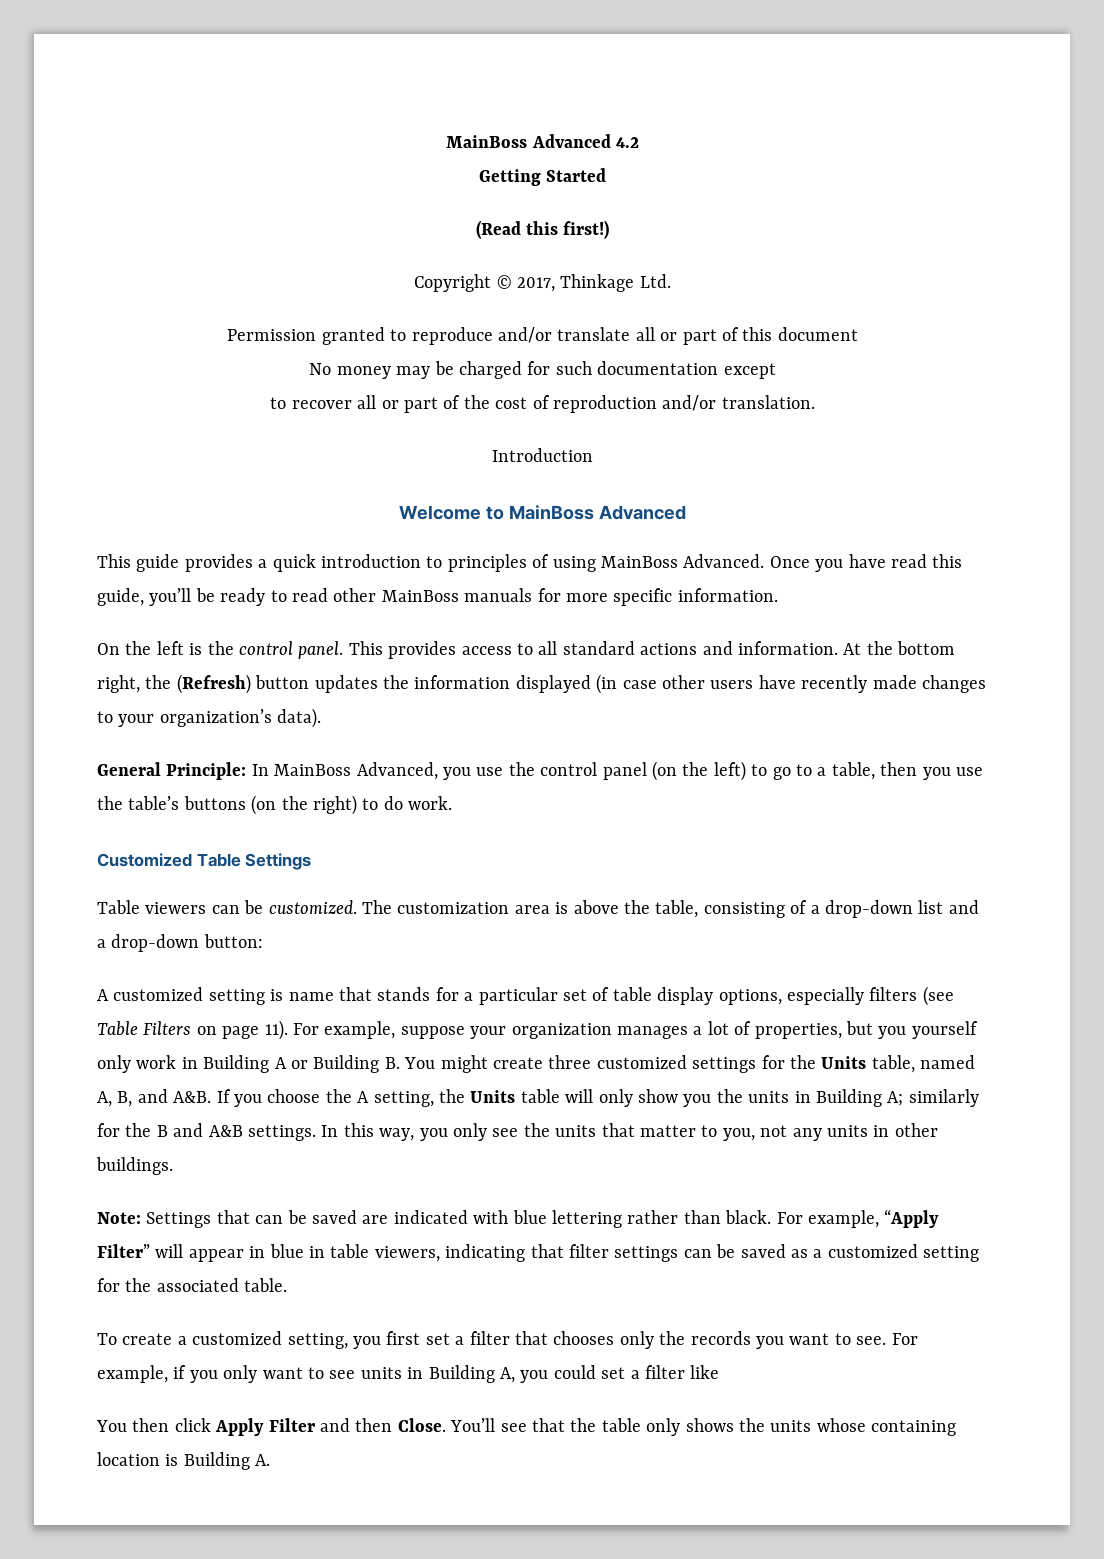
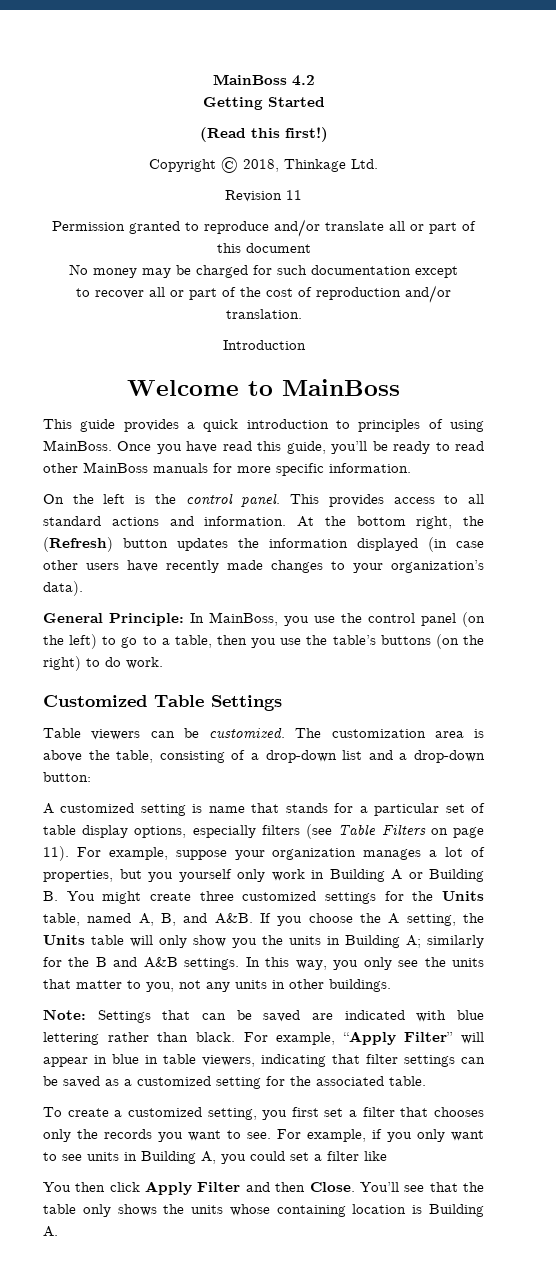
[446,134,611,148] MainBoss Advanced -> [212,74,287,85] MainBoss
[517,277,555,292] 2017, -> [243,159,279,172] 2018,
(671, 281) none -> [225,190,302,202] // Revision 11
[598,505,686,520] Advanced -> (400, 387) none
[600,554,765,568] MainBoss Advanced. -> [43,440,112,451] MainBoss.
[274,762,438,780] MainBoss Advanced, -> [209,612,278,626] MainBoss,

